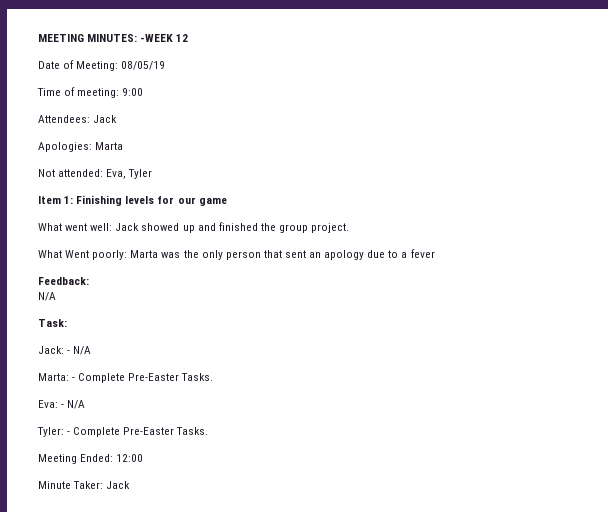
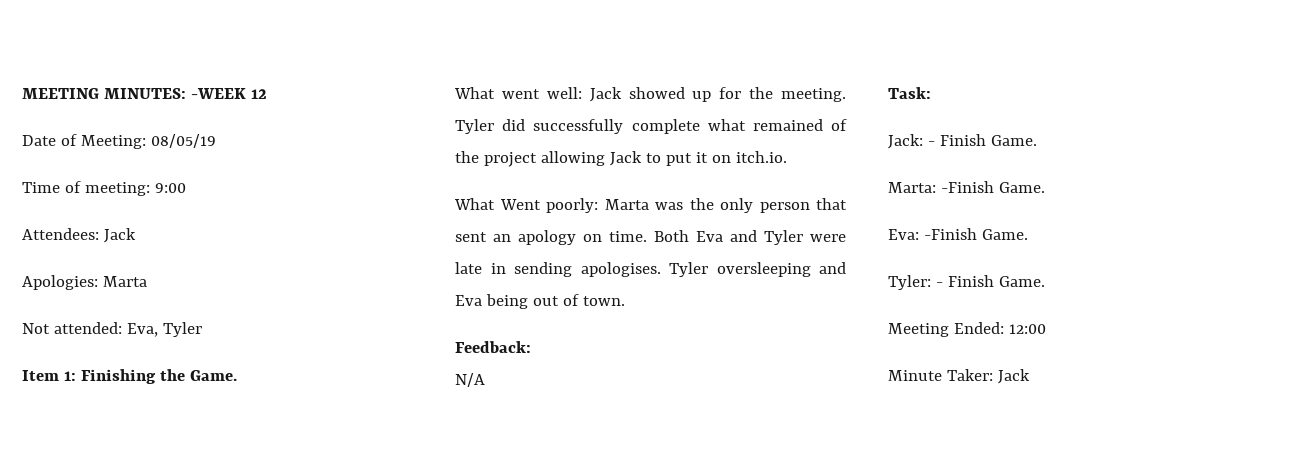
[125,196,227,206] levels for our game -> [159,369,237,381] the Game.
[197,222,350,233] and finished the group project. -> [719,87,846,102] [455,119,847,134] [455,151,787,167] for the meeting. Tyler did successfully complete what remained of the project allowing Jack to put it on itch.io.
[367,249,435,258] due to a fever -> [583,230,846,245] [455,262,846,277] [455,294,625,309] on time. Both Eva and Tyler were late in sending apologises. Tyler oversleeping and Eva being out of town.
[73,346,92,355] N/A -> [939,134,1037,146] Finish Game.
[72,373,214,383] - Complete Pre-Easter Tasks. -> [940,181,1045,193] -Finish Game.
[61,400,86,409] - N/A -> [923,228,1028,240] -Finish Game.
[73,427,209,437] Complete Pre-Easter Tasks. -> [947,275,1045,287] Finish Game.

